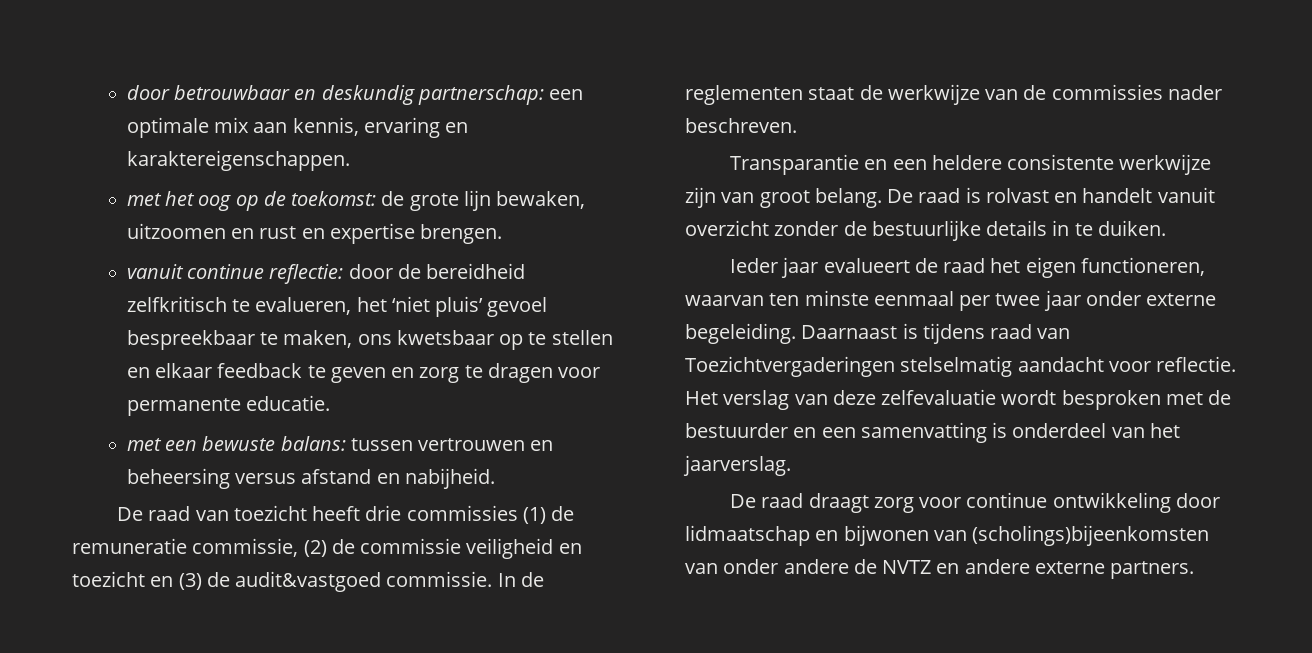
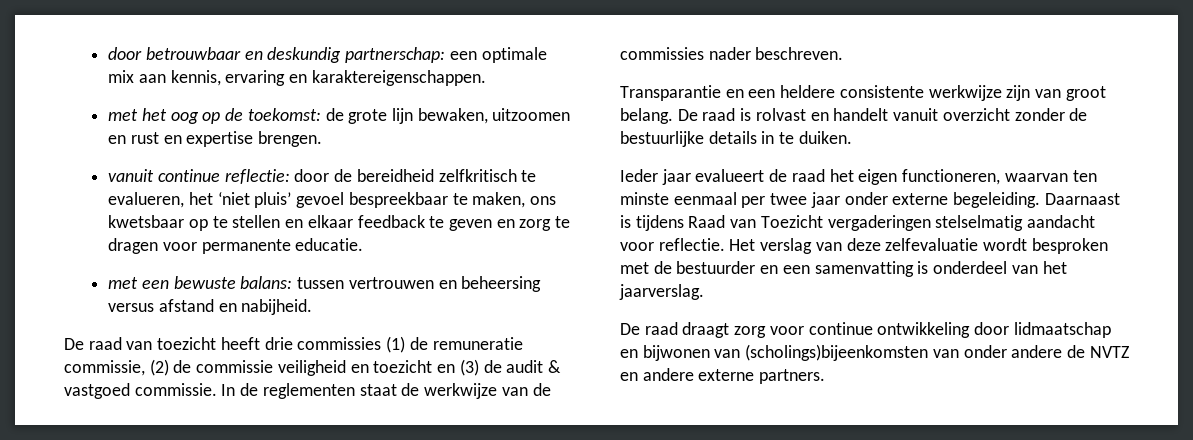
[235,571,382,592] audit&vastgoed -> [506,360,561,373] [64,383,130,399] audit & vastgoed
[990,324,1071,339] [685,356,895,377] raad van Toezichtvergaderingen -> [688,215,931,231] Raad van Toezicht vergaderingen

